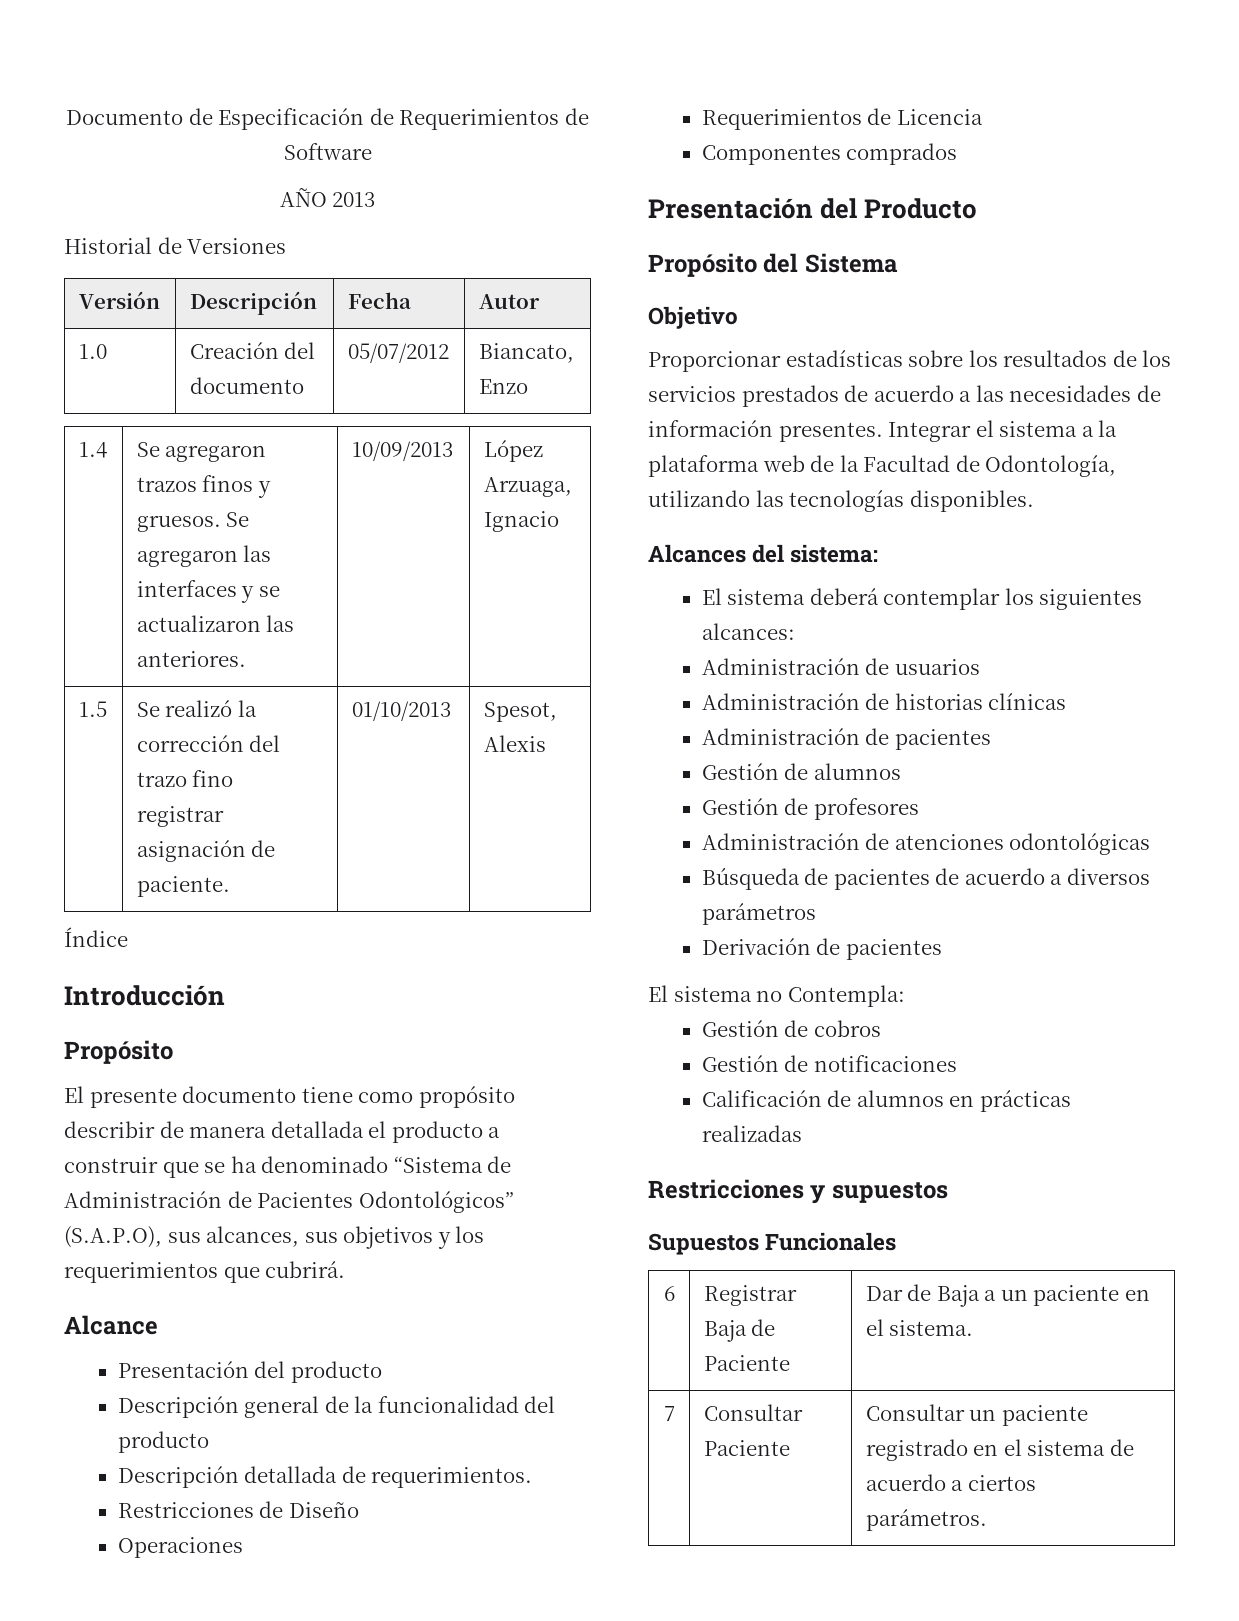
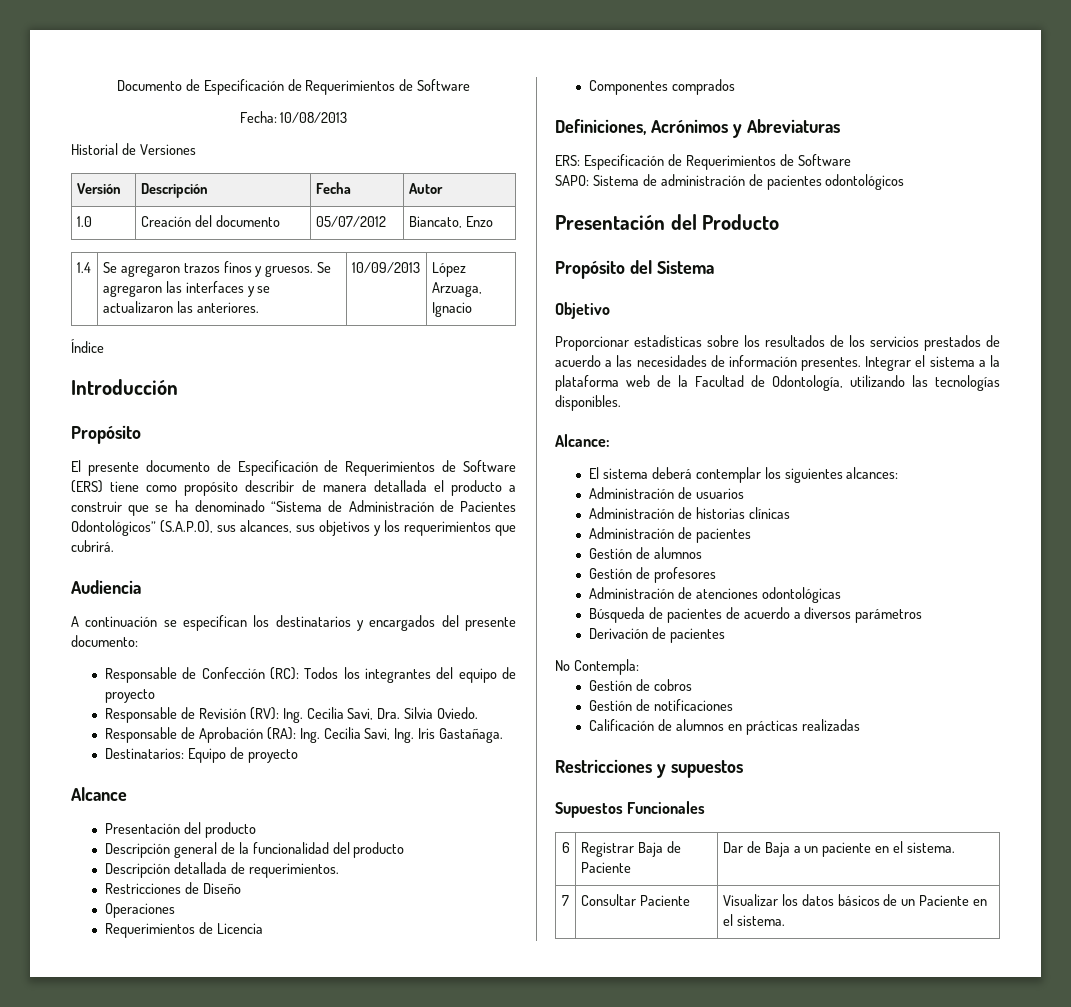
[279,188,376,207] AÑO 2013 -> [239,111,348,123] Fecha: 10/08/2013
[78,701,107,717] [136,700,257,717] [136,735,281,752] [136,770,234,787] [136,806,224,827] [136,840,276,862] [136,876,230,897] [351,701,451,721] [483,702,557,722] [483,735,546,752] // 1.5 | Se realizó la corrección del trazo fino registrar asignación de paciente. | 01/10/2013 | Spesot, Alexis -> (472, 309) none
(297, 1094) none -> [216,460,516,476] [71,480,103,493] de Especificación de Requerimientos de Software (ERS)
(346, 1269) none -> [71,580,141,594] [71,615,516,631] [71,635,138,647] [104,667,516,683] [104,689,155,703] [104,707,479,723] [104,727,504,743] [104,747,298,763] // Audiencia // A continuación se especifican los destinatarios y encargados del presente documento: // Responsable de Confección (RC): Todos los integrantes del equipo de proyecto // Responsable de Revisión (RV): Ing. Cecilia Savi, Dra. Silvia Oviedo. // Responsable de Aprobación (RA): Ing. Cecilia Savi, Ing. Iris Gastañaga. // Destinatarios: Equipo de proyecto
(958, 154) none -> [555,119,840,138] [555,154,851,170] [555,174,905,190] // Definiciones, Acrónimos y Abreviaturas // ERS: Especificación de Requerimientos de Software // SAPO: Sistema de administración de pacientes odontológicos
[648,544,879,563] Alcances del sistema: -> [555,434,610,447] Alcance:
[648,985,783,1002] El sistema no -> [555,660,570,671] No
[865,1404,1088,1426] [865,1439,1134,1461] [865,1474,1036,1491] [865,1509,987,1531] Consultar un paciente registrado en el sistema de acuerdo a ciertos parámetros. -> [722,894,988,906] [722,914,785,926] Visualizar los datos básicos de un Paciente en el sistema.

